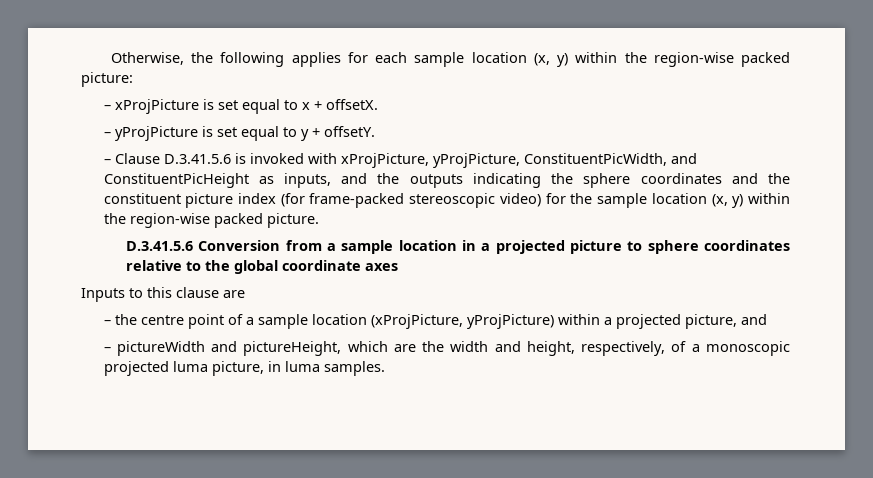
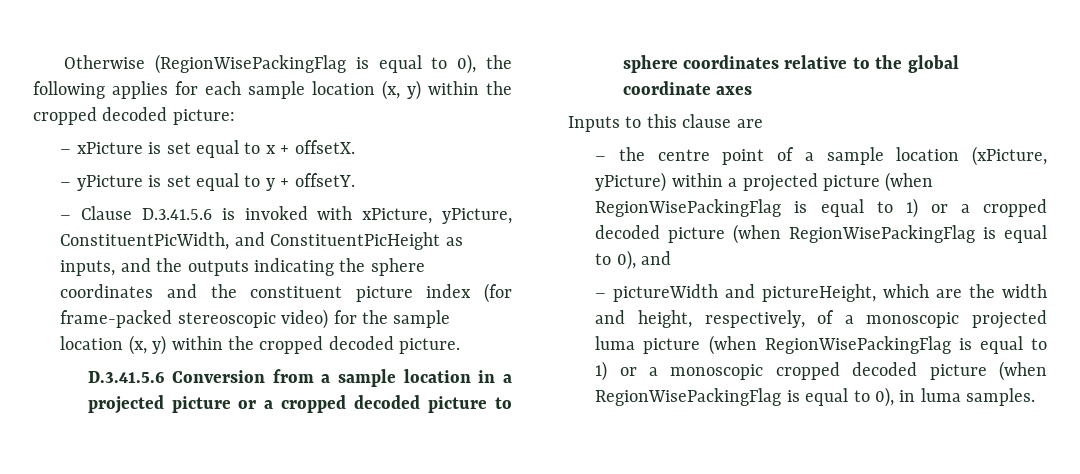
[110,52,184,65] Otherwise, -> [64,54,477,74] Otherwise (RegionWisePackingFlag is equal to 0),
[653,52,790,67] region-wise packed -> [33,107,168,125] cropped decoded
[114,99,199,114] xProjPicture -> [76,142,143,154] xPicture
[114,126,198,141] yProjPicture -> [76,175,143,191] yPicture
[340,153,520,168] xProjPicture, yProjPicture, -> [362,208,512,224] xPicture, yPicture,
[129,213,263,228] region-wise packed -> [259,336,394,354] cropped decoded
(623, 247) none -> [238,395,488,413] or a cropped decoded picture
[370,314,554,329] (xProjPicture, yProjPicture) -> [972,146,1047,166] [595,172,667,192] (xPicture, yPicture)
[684,314,737,329] picture, -> [822,172,934,192] [595,198,1047,218] [595,224,1047,244] [595,250,636,270] picture (when RegionWisePackingFlag is equal to 1) or a cropped decoded picture (when RegionWisePackingFlag is equal to 0),
[211,361,264,376] picture, -> [643,335,1047,355] [595,361,1047,381] [595,387,894,407] picture (when RegionWisePackingFlag is equal to 1) or a monoscopic cropped decoded picture (when RegionWisePackingFlag is equal to 0),

